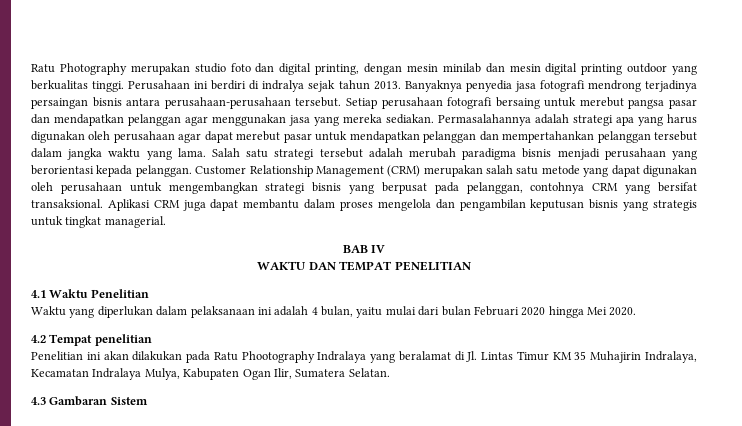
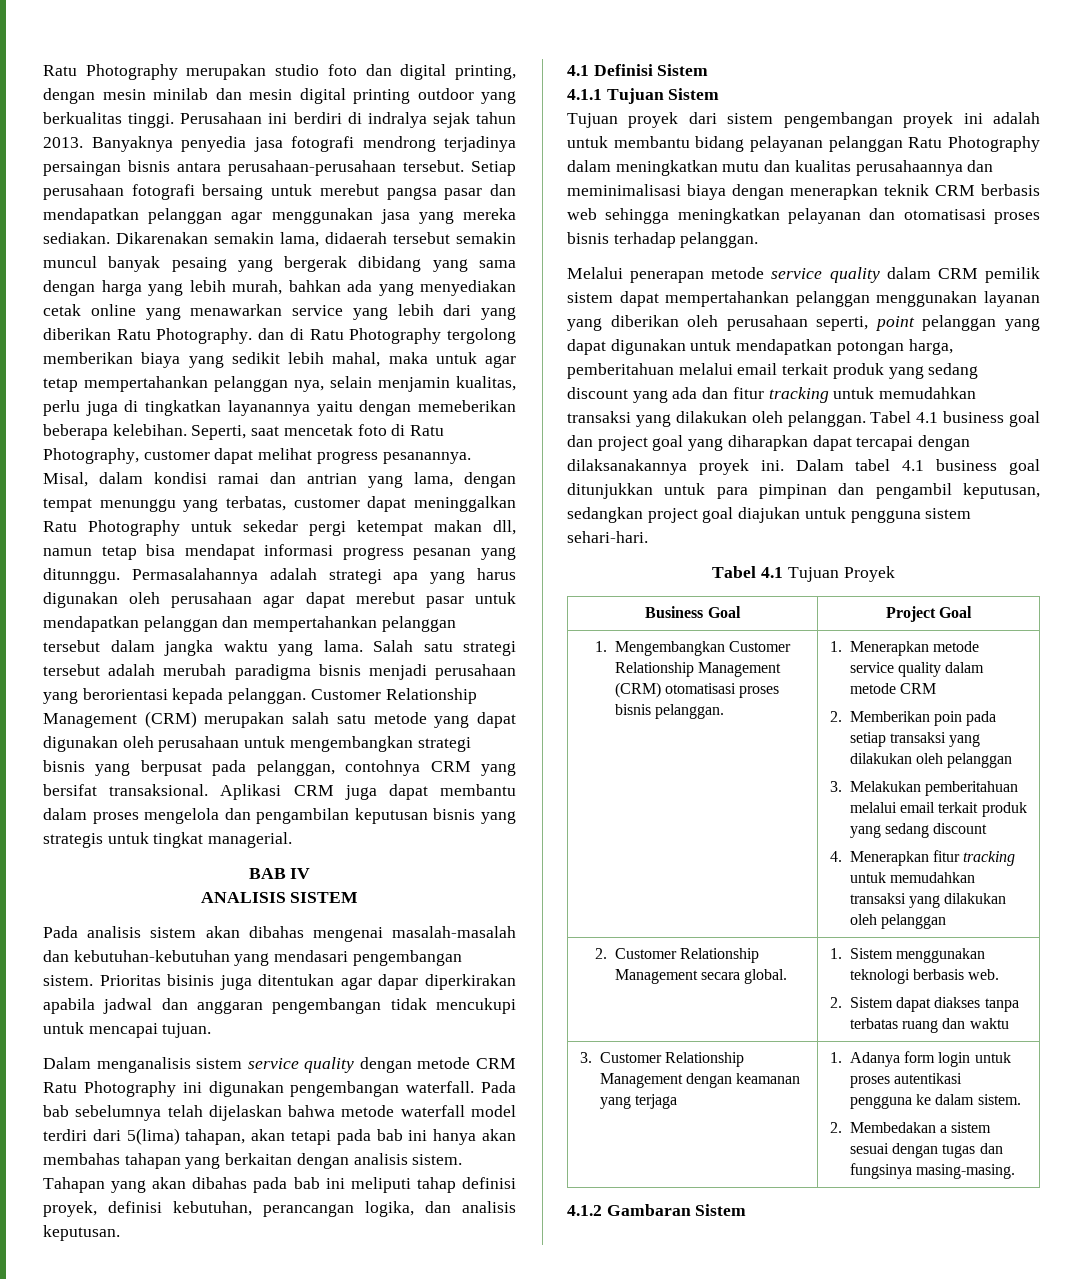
(434, 119) none -> [116,232,516,247] [43,256,516,272] [43,280,516,296] [43,304,516,320] [43,328,516,344] [43,352,516,368] [43,376,516,392] [43,400,516,416] [43,424,445,440] [43,448,471,464] [43,472,516,488] [43,496,517,512] [43,520,516,536] [43,544,516,560] [43,568,120,584] Dikarenakan semakin lama, didaerah tersebut semakin muncul banyak pesaing yang bergerak dibidang yang sama dengan harga yang lebih murah, bahkan ada yang menyediakan cetak online yang menawarkan service yang lebih dari yang diberikan Ratu Photography. dan di Ratu Photography tergolong memberikan biaya yang sedikit lebih mahal, maka untuk agar tetap mempertahankan pelanggan nya, selain menjamin kualitas, perlu juga di tingkatkan layanannya yaitu dengan memeberikan beberapa kelebihan. Seperti, saat mencetak foto di Ratu Photography, customer dapat melihat progress pesanannya. Misal, dalam kondisi ramai dan antrian yang lama, dengan tempat menunggu yang terbatas, customer dapat meninggalkan Ratu Photography untuk sekedar pergi ketempat makan dll, namun tetap bisa mendapat informasi progress pesanan yang ditunnggu.
[257,261,471,271] [31,289,149,298] [31,306,637,318] [31,334,152,346] [31,351,697,363] [31,368,390,380] [31,397,46,405] WAKTU DAN TEMPAT PENELITIAN // 4.1 Waktu Penelitian // Waktu yang diperlukan dalam pelaksanaan ini adalah 4 bulan, yaitu mulai dari bulan Februari 2020 hingga Mei 2020. // 4.2 Tempat penelitian // Penelitian ini akan dilakukan pada Ratu Phootography Indralaya yang beralamat di Jl. Lintas Timur KM 35 Muhajirin Indralaya, Kecamatan Indralaya Mulya, Kabupaten Ogan Ilir, Sumatera Selatan. // 4.3 -> [200,892,359,903] [43,926,516,942] [43,950,462,966] [43,974,516,990] [43,998,516,1014] [43,1022,212,1038] [43,1057,516,1073] [43,1081,516,1097] [43,1105,516,1121] [43,1128,516,1145] [43,1153,463,1169] [43,1177,516,1193] [43,1201,516,1217] [43,1225,120,1241] [567,64,709,76] [567,88,720,104] [567,112,1040,128] [567,136,1040,152] [567,160,994,176] [567,184,1040,200] [567,208,1040,224] [567,232,759,248] [567,267,1040,283] [567,291,1040,307] [567,315,1040,331] [567,339,953,355] [567,363,979,379] [567,387,977,403] [567,411,1040,427] [567,435,971,451] [567,459,1040,475] [567,483,1040,499] [567,507,972,523] [567,531,648,543] [712,566,895,582] [645,606,741,618] [885,606,973,622] [594,641,792,656] [614,662,782,677] [614,682,780,698] [614,704,725,719] [829,641,980,656] [849,662,985,677] [849,683,937,694] [829,711,997,726] [849,732,981,747] [849,753,1013,768] [829,781,1019,796] [849,802,1027,817] [849,823,988,838] [829,850,1016,866] [849,872,976,883] [849,893,1007,908] [849,914,947,929] [594,948,760,963] [614,969,788,984] [829,948,986,963] [849,969,1000,984] [829,997,1019,1012] [849,1018,1009,1033] [579,1052,745,1067] [599,1073,801,1088] [599,1094,678,1109] [829,1051,1011,1067] [849,1073,963,1088] [849,1094,1021,1109] [829,1122,992,1133] [849,1143,1003,1158] [849,1163,1016,1179] [567,1205,602,1216] ANALISIS SISTEM // Pada analisis sistem akan dibahas mengenai masalah-masalah dan kebutuhan-kebutuhan yang mendasari pengembangan sistem. Prioritas bisinis juga ditentukan agar dapar diperkirakan apabila jadwal dan anggaran pengembangan tidak mencukupi untuk mencapai tujuan. // Dalam menganalisis sistem service quality dengan metode CRM Ratu Photography ini digunakan pengembangan waterfall. Pada bab sebelumnya telah dijelaskan bahwa metode waterfall model terdiri dari 5(lima) tahapan, akan tetapi pada bab ini hanya akan membahas tahapan yang berkaitan dengan analisis sistem. Tahapan yang akan dibahas pada bab ini meliputi tahap definisi proyek, definisi kebutuhan, perancangan logika, dan analisis keputusan. // 4.1 Definisi Sistem // 4.1.1 Tujuan Sistem // Tujuan proyek dari sistem pengembangan proyek ini adalah untuk membantu bidang pelayanan pelanggan Ratu Photography dalam meningkatkan mutu dan kualitas perusahaannya dan meminimalisasi biaya dengan menerapkan teknik CRM berbasis web sehingga meningkatkan pelayanan dan otomatisasi proses bisnis terhadap pelanggan. // Melalui penerapan metode service quality dalam CRM pemilik sistem dapat mempertahankan pelanggan menggunakan layanan yang diberikan oleh perusahaan seperti, point pelanggan yang dapat digunakan untuk mendapatkan potongan harga, pemberitahuan melalui email terkait produk yang sedang discount yang ada dan fitur tracking untuk memudahkan transaksi yang dilakukan oleh pelanggan. Tabel 4.1 business goal dan project goal yang diharapkan dapat tercapai dengan dilaksanakannya proyek ini. Dalam tabel 4.1 business goal ditunjukkan untuk para pimpinan dan pengambil keputusan, sedangkan project goal diajukan untuk pengguna sistem sehari-hari. // Tabel 4.1 Tujuan Proyek // Business Goal | Project Goal // 1. Mengembangkan Customer Relationship Management (CRM) otomatisasi proses bisnis pelanggan. | 1. Menerapkan metode service quality dalam metode CRM // 2. Memberikan poin pada setiap transaksi yang dilakukan oleh pelanggan // 3. Melakukan pemberitahuan melalui email terkait produk yang sedang discount // 4. Menerapkan fitur tracking untuk memudahkan transaksi yang dilakukan oleh pelanggan // 2. Customer Relationship Management secara global. | 1. Sistem menggunakan teknologi berbasis web. // 2. Sistem dapat diakses tanpa terbatas ruang dan waktu // 3. Customer Relationship Management dengan keamanan yang terjaga | 1. Adanya form login untuk proses autentikasi pengguna ke dalam sistem. // 2. Membedakan a sistem sesuai dengan tugas dan fungsinya masing-masing. // 4.1.2

